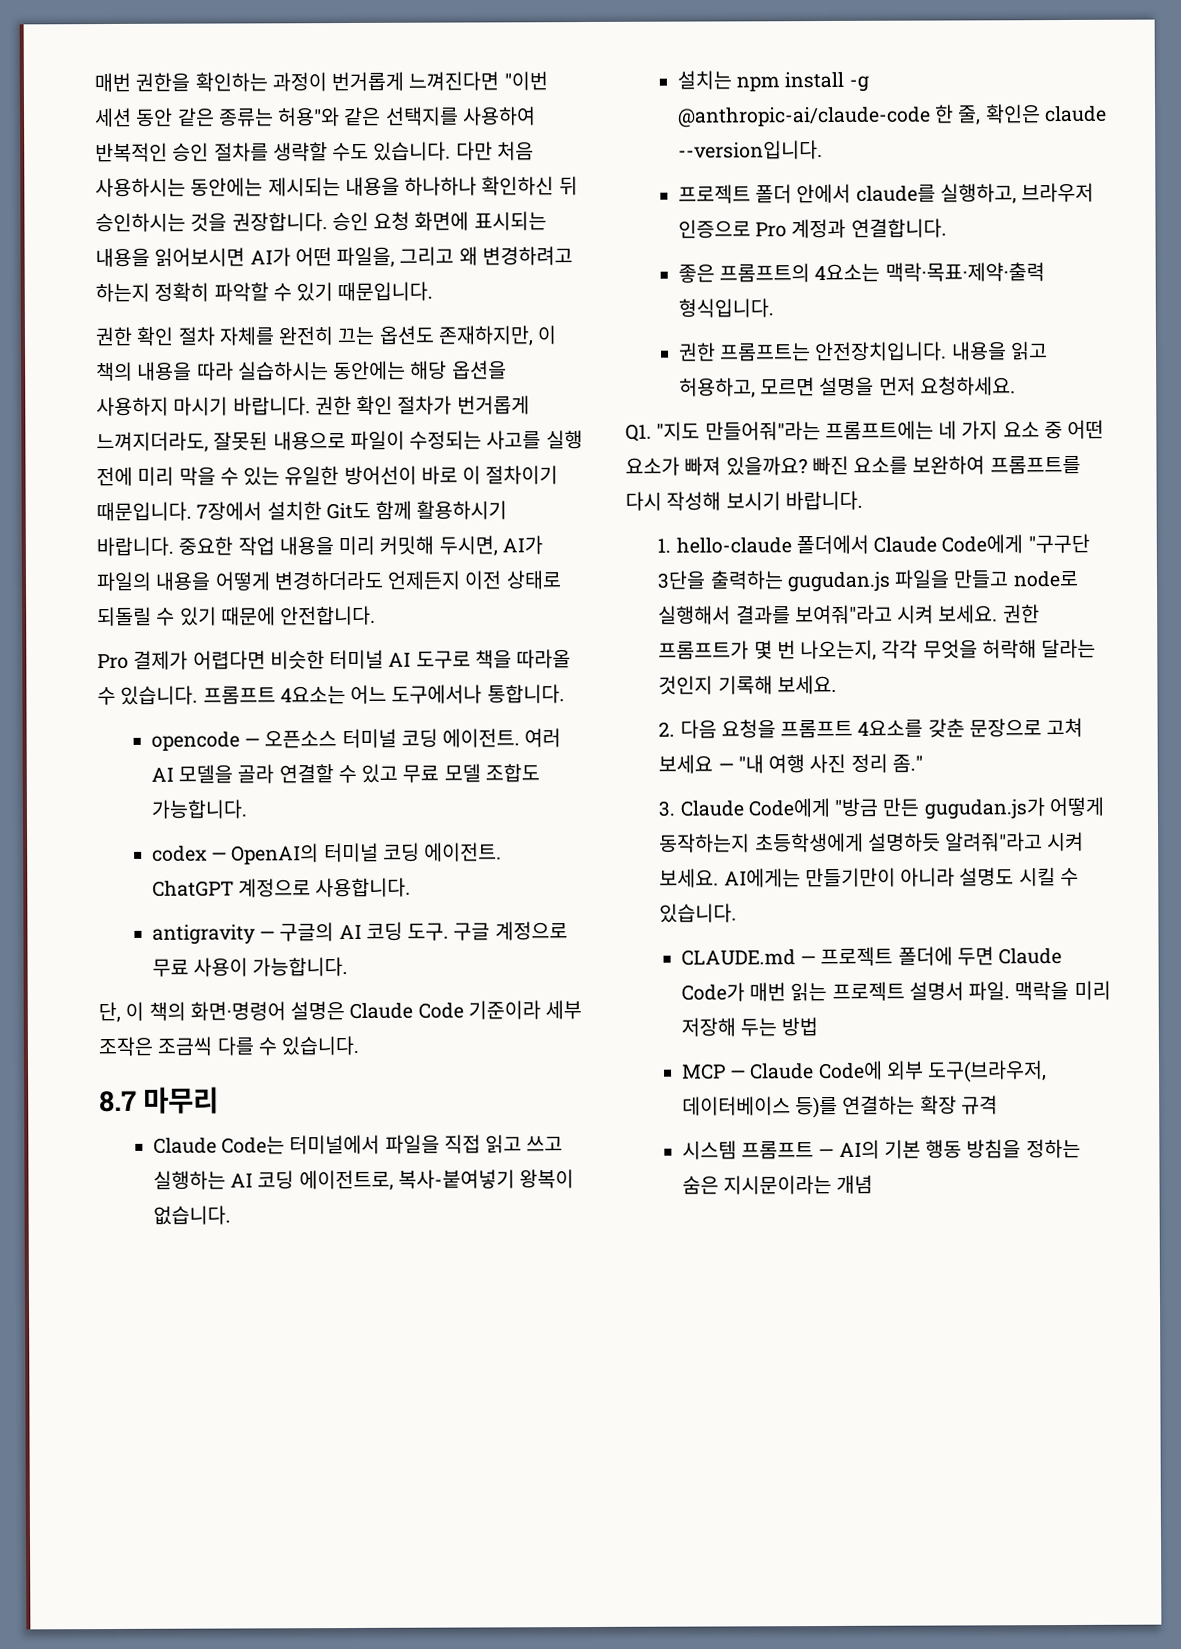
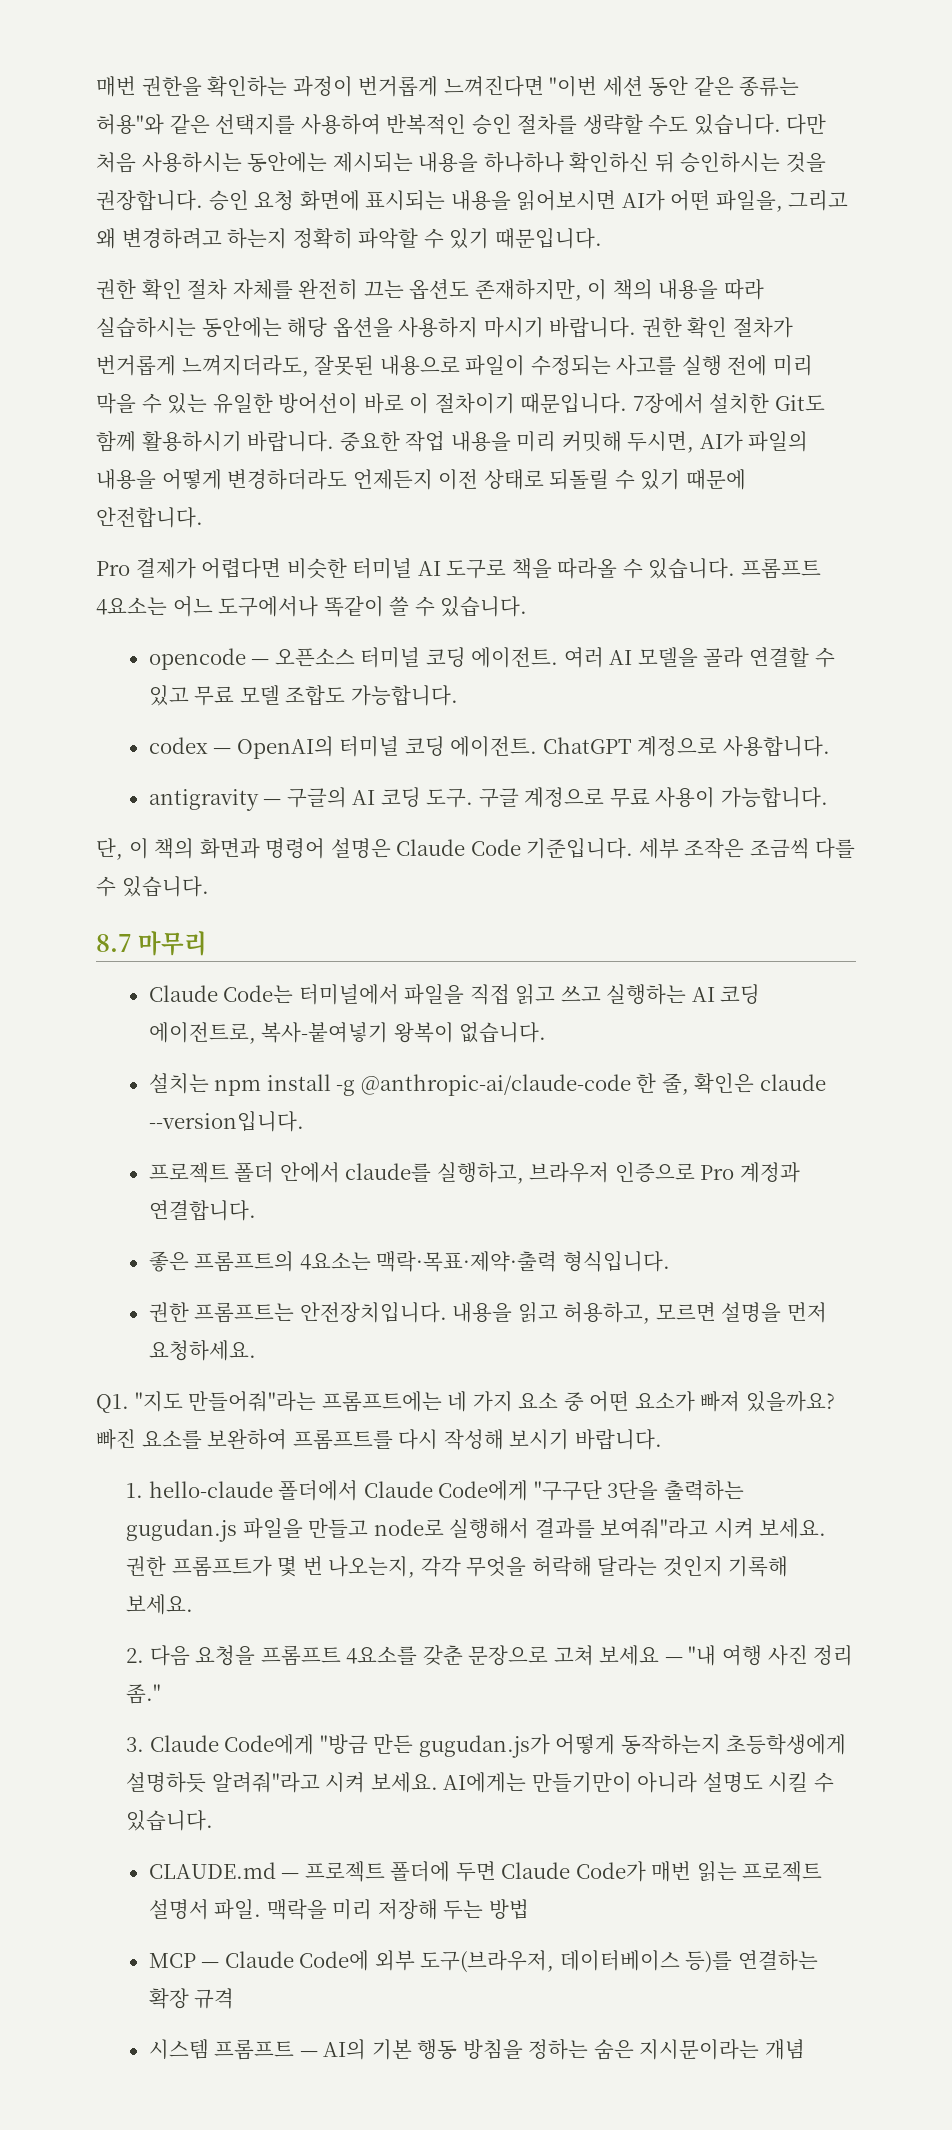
[486,684,565,704] 통합니다. -> [323,596,528,617] 똑같이 쓸 수 있습니다.
[189,1001,286,1021] 화면·명령어 -> [199,838,326,859] 화면과 명령어
[467,1000,541,1020] 기준이라 -> [526,838,634,859] 기준입니다.

